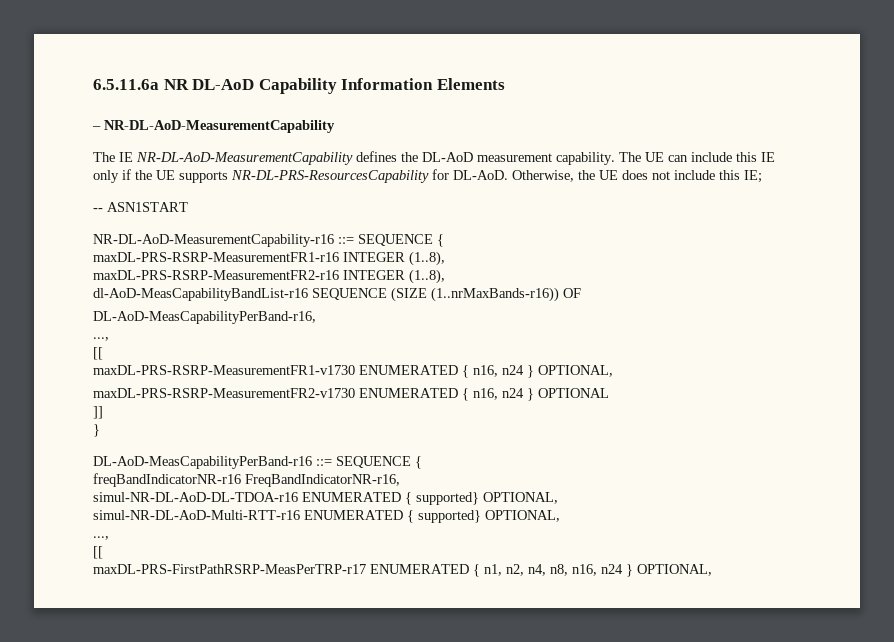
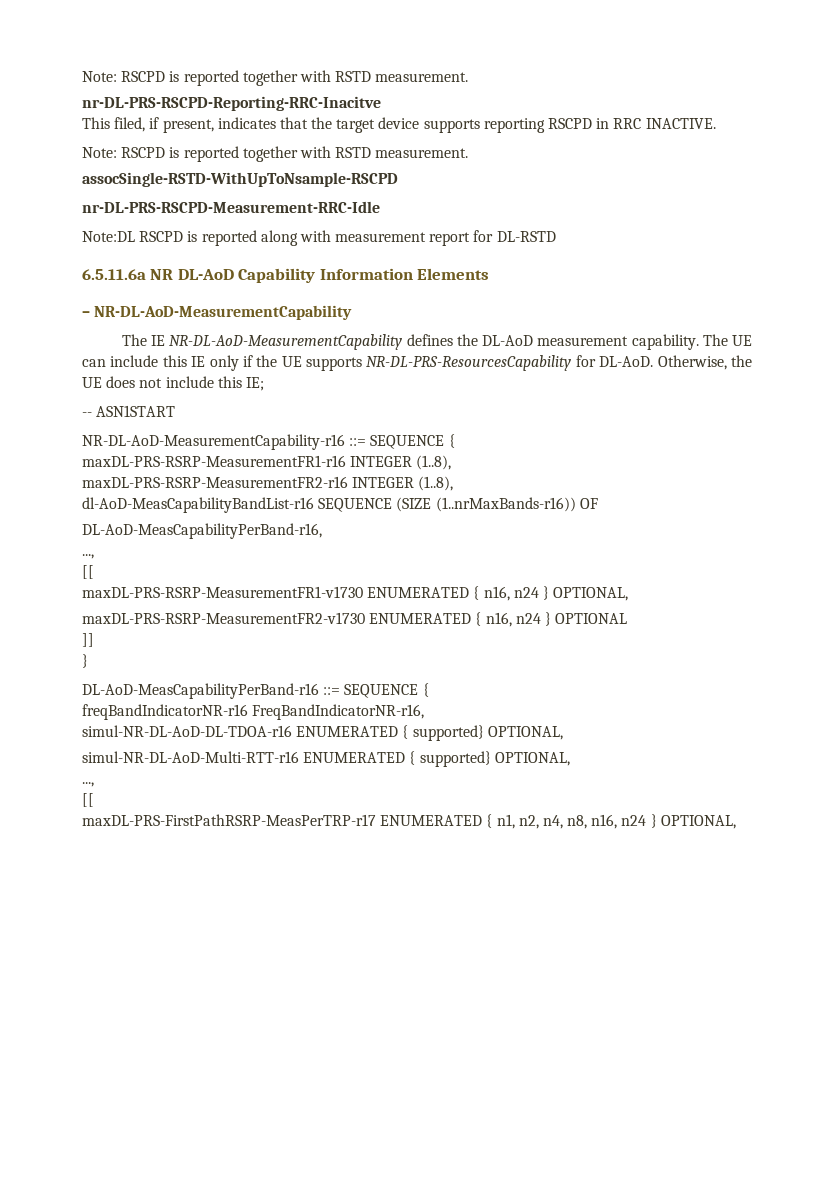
(93, 84) none -> [82,70,469,86] [82,96,381,111] [82,117,716,133] [82,146,469,162] [82,172,398,187] [82,201,380,213] [82,230,556,246] Note: RSCPD is reported together with RSTD measurement. // nr-DL-PRS-RSCPD-Reporting-RRC-Inacitve // This filed, if present, indicates that the target device supports reporting RSCPD in RRC INACTIVE. // Note: RSCPD is reported together with RSTD measurement. // assocSingle-RSTD-WithUpToNsample-RSCPD // nr-DL-PRS-RSCPD-Measurement-RRC-Idle // Note:DL RSCPD is reported along with measurement report for DL-RSTD //

